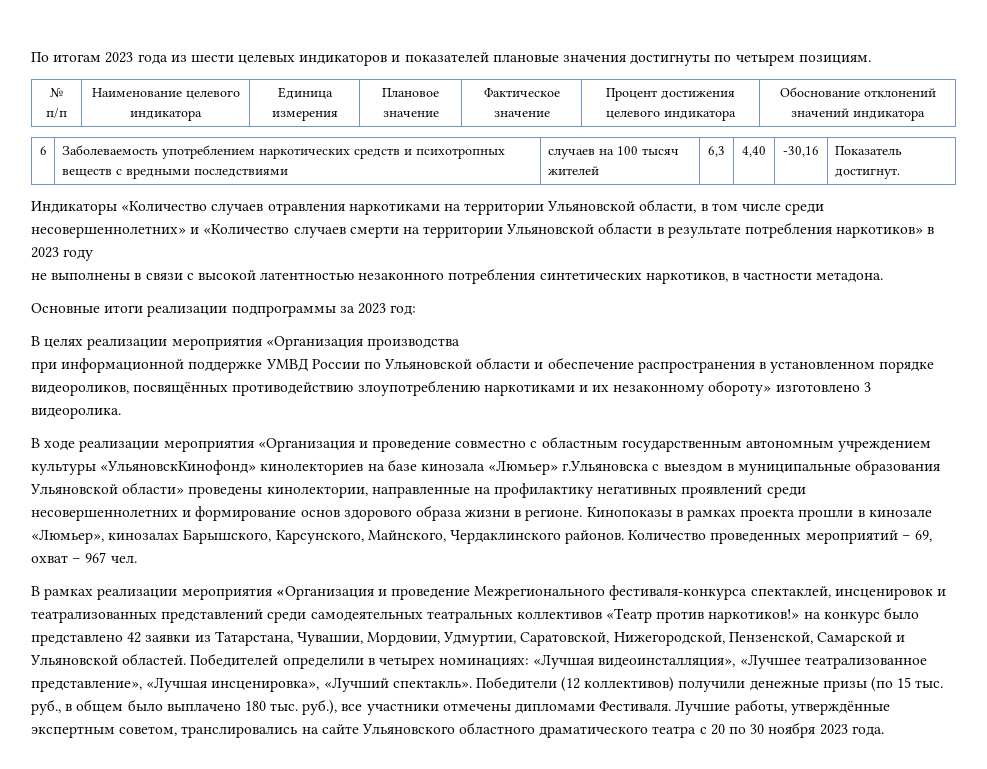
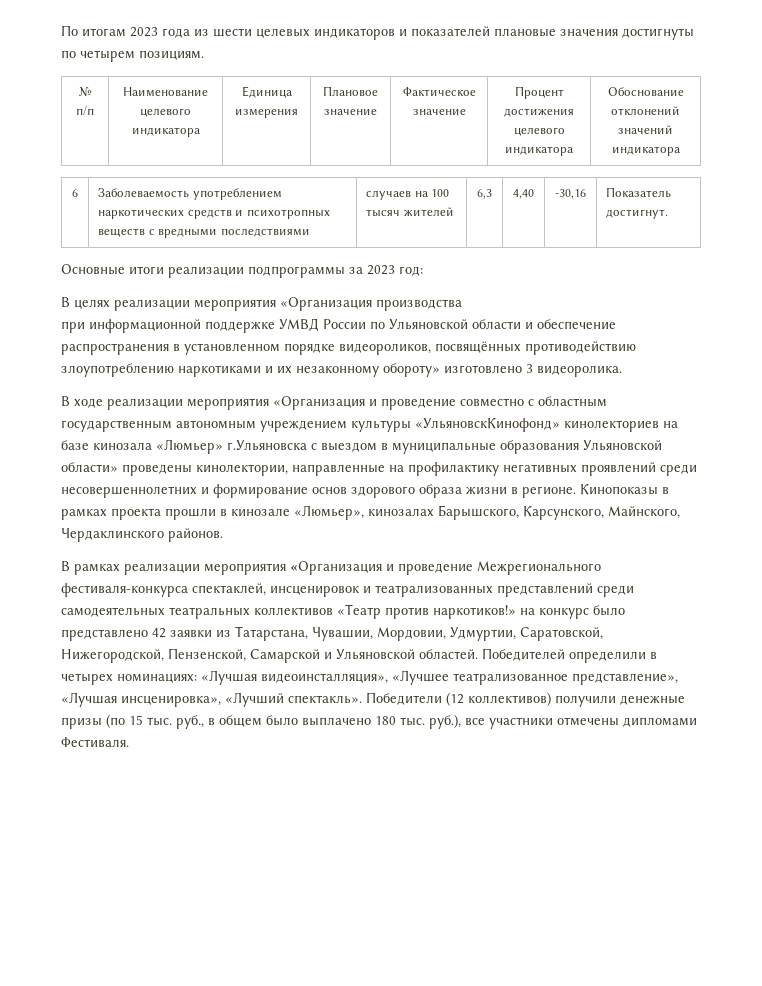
[31,199,825,215] [31,222,935,238] [31,247,94,261] [31,268,884,284] // Индикаторы «Количество случаев отравления наркотиками на территории Ульяновской области, в том числе среди несовершеннолетних» и «Количество случаев смерти на территории Ульяновской области в результате потребления наркотиков» в 2023 году // не выполнены в связи с высокой латентностью незаконного потребления синтетических наркотиков, в частности метадона. -> (669, 214) none
[628,530,933,544] [31,552,137,563] Количество проведенных мероприятий – 69, охват – 967 чел. -> (223, 535) none
[675,699,890,715] [31,722,884,738] Лучшие работы, утверждённые экспертным советом, транслировались на сайте Ульяновского областного драматического театра с 20 по 30 ноября 2023 года. -> (129, 742) none

